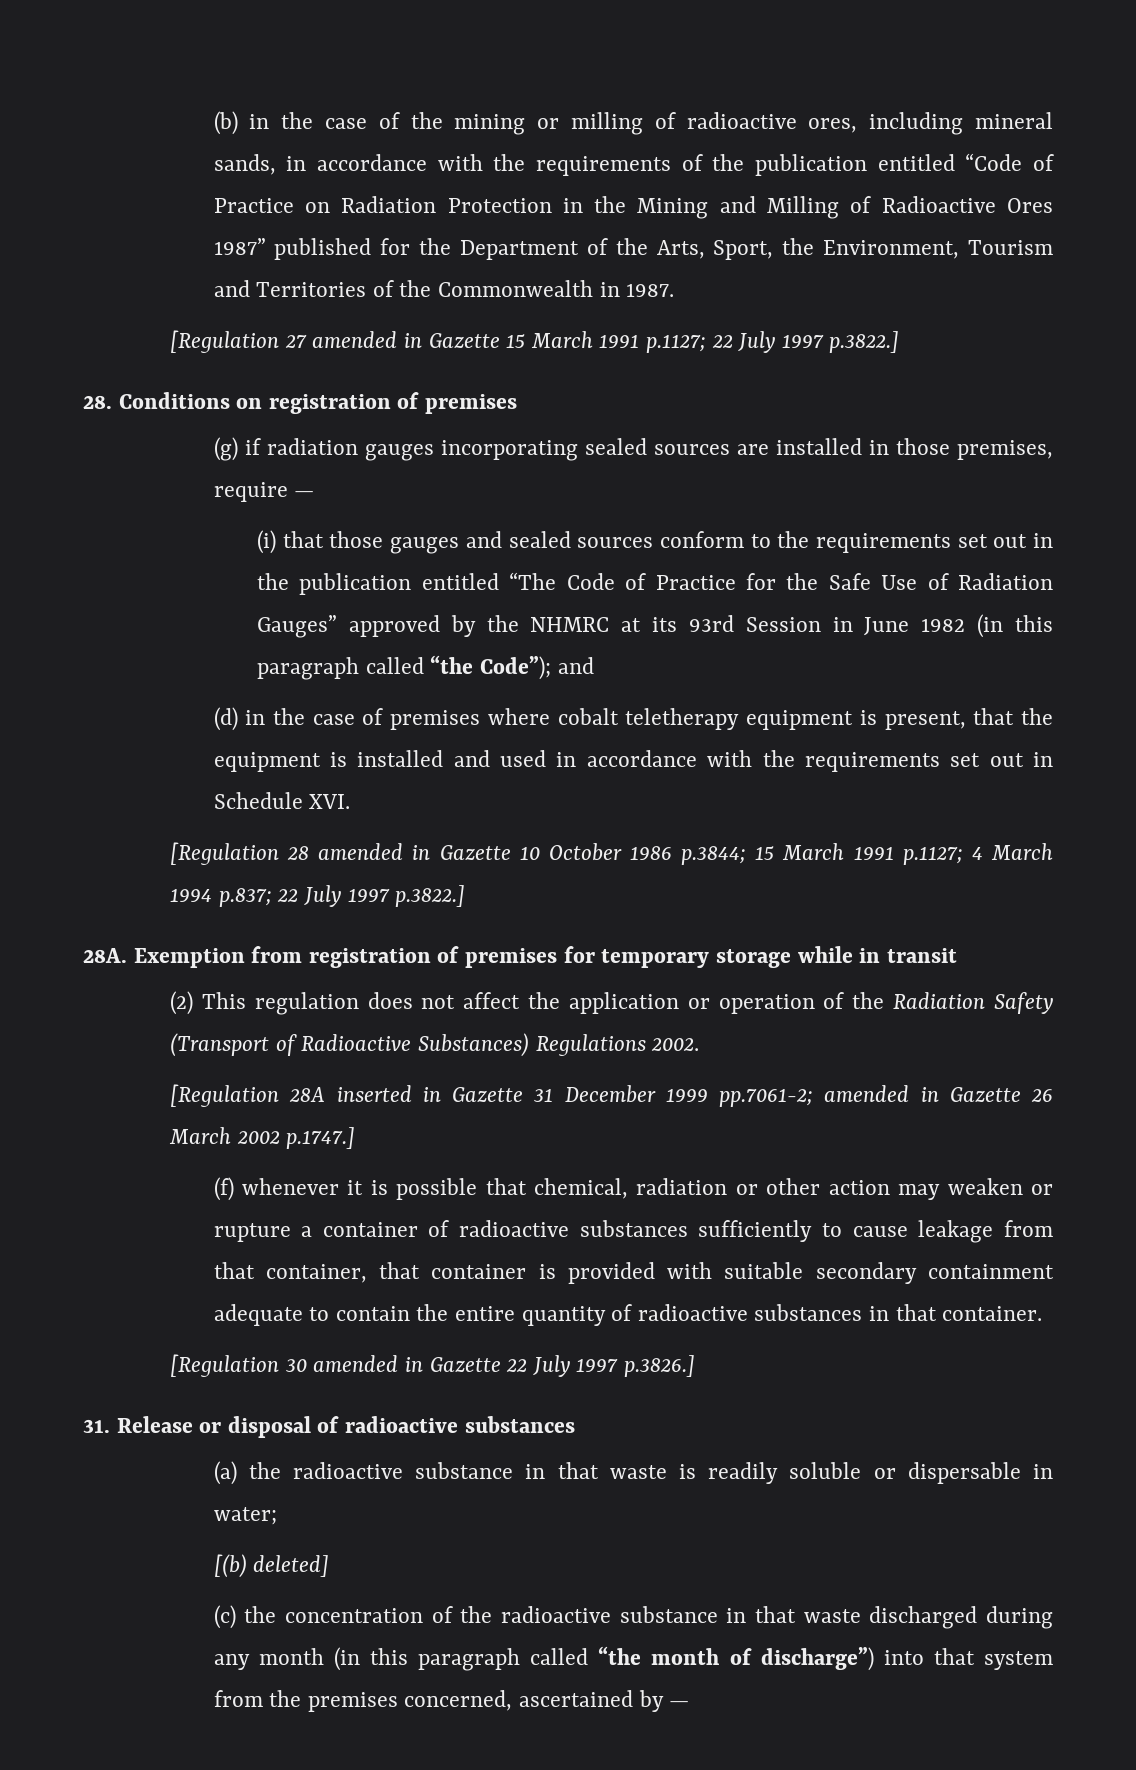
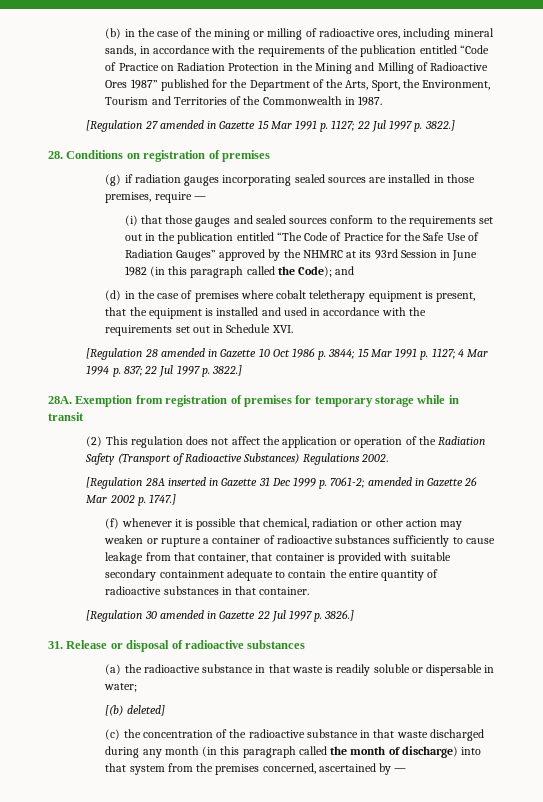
[530,331,900,353] March 1991 p.1127; 22 July 1997 p.3822.] -> [270,120,455,132] Mar 1991 p. 1127; 22 Jul 1997 p. 3822.]
[430,655,551,680] “the Code”); -> [277,266,333,277] the Code);
[548,843,1054,865] [170,885,466,907] October 1986 p.3844; 15 March 1991 p.1127; 4 March 1994 p.837; 22 July 1997 p.3822.] -> [272,348,489,360] [86,365,242,377] Oct 1986 p. 3844; 15 Mar 1991 p. 1127; 4 Mar 1994 p. 837; 22 Jul 1997 p. 3822.]
[564,1085,1053,1107] [169,1127,356,1149] December 1999 pp.7061-2; amended in Gazette 26 March 2002 p.1747.] -> [271,477,478,489] [86,494,177,506] Dec 1999 p. 7061-2; amended in Gazette 26 Mar 2002 p. 1747.]
[532,1355,695,1377] July 1997 p.3826.] -> [271,610,355,622] Jul 1997 p. 3826.]
[598,1646,642,1665] “the -> [330,746,348,755] the
[760,1647,874,1671] discharge”) -> [401,746,458,758] discharge)

